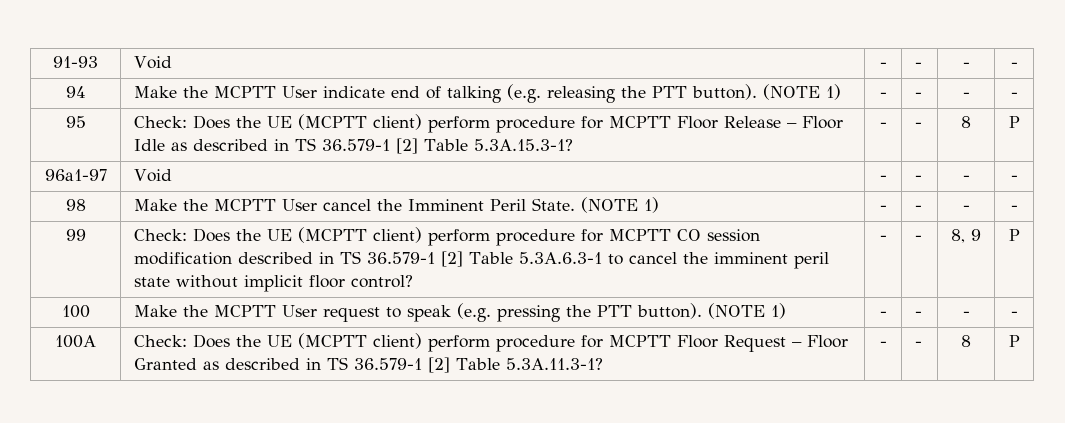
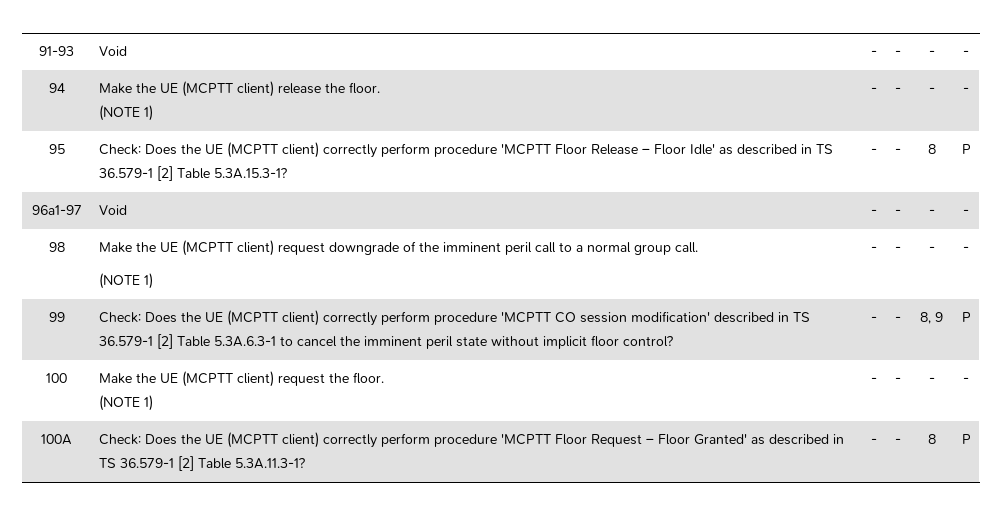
[213,84,757,103] MCPTT User indicate end of talking (e.g. releasing the PTT button). -> [159,81,380,97] UE (MCPTT client) release the floor. //
[427,116,671,133] perform procedure for MCPTT -> [322,143,551,158] correctly perform procedure 'MCPTT
[133,139,165,151] Idle -> [689,144,715,155] Idle'
[213,198,575,211] MCPTT User cancel the Imminent Peril State. -> [159,240,698,256] UE (MCPTT client) request downgrade of the imminent peril call to a normal group call. //
[427,229,671,246] perform procedure for MCPTT -> [322,311,551,326] correctly perform procedure 'MCPTT
[133,252,232,265] modification -> [630,311,710,322] modification'
[213,303,702,322] MCPTT User request to speak (e.g. pressing the PTT button). -> [159,371,384,387] UE (MCPTT client) request the floor. //
[427,335,671,352] perform procedure for MCPTT -> [322,433,551,448] correctly perform procedure 'MCPTT
[133,358,197,370] Granted -> [693,434,747,445] Granted'

